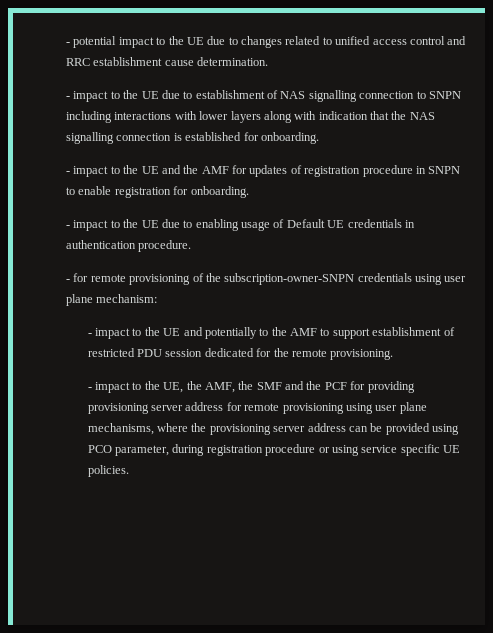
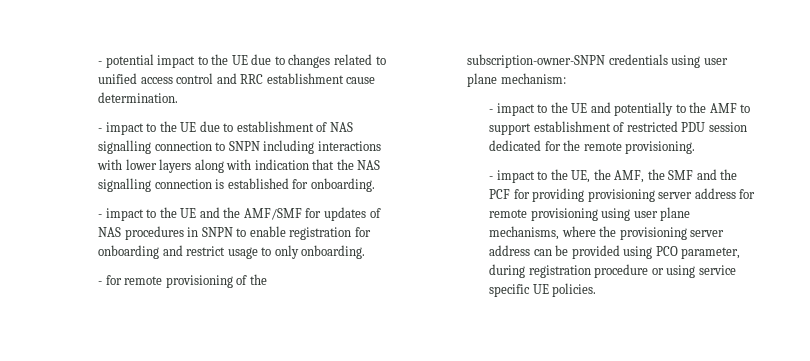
[201,166,229,174] AMF -> [243,208,302,220] AMF/SMF
[304,165,413,177] registration procedure -> [98,226,184,240] NAS procedures
[190,186,249,198] [66,219,415,231] [66,240,192,252] onboarding. // - impact to the UE due to enabling usage of Default UE credentials in authentication procedure. -> [98,245,366,259] onboarding and restrict usage to only onboarding.

